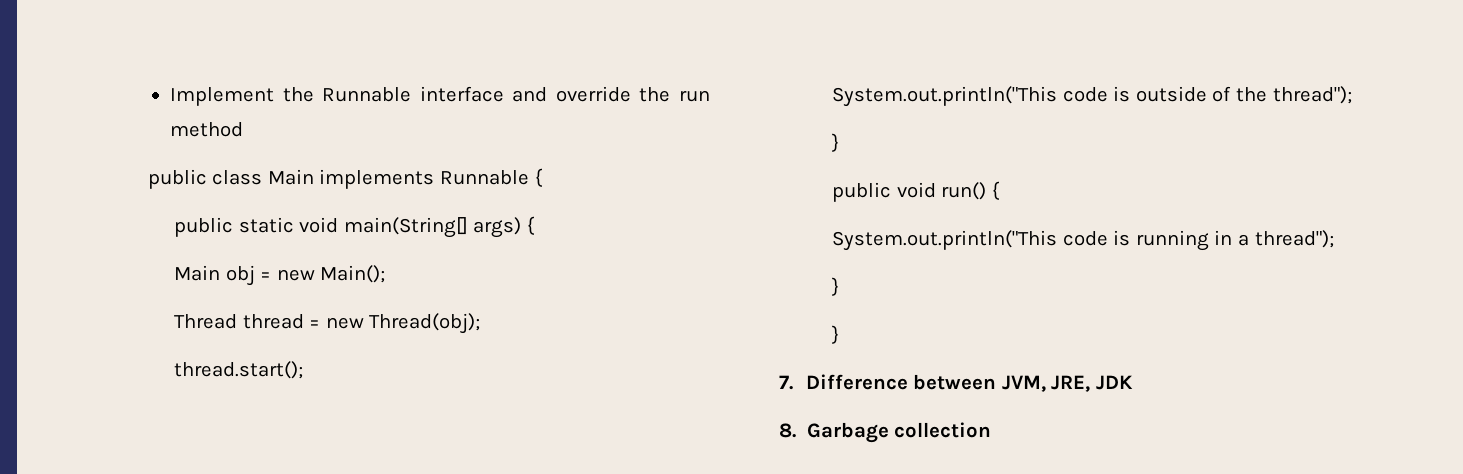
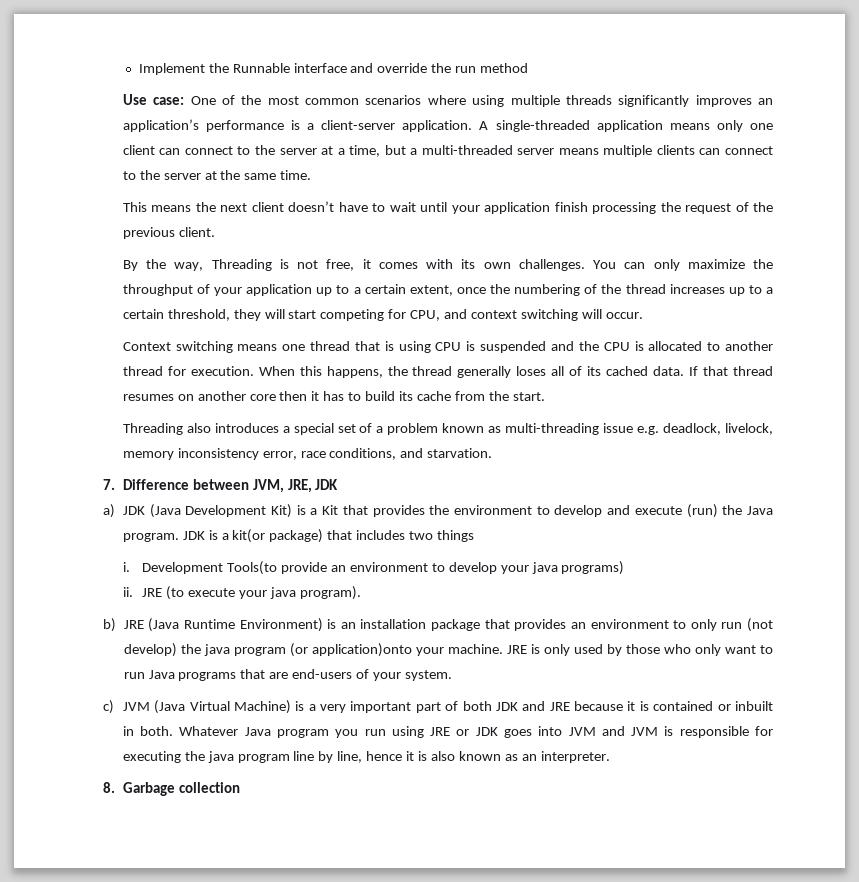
[147,168,542,189] [174,216,534,238] [174,265,386,286] [174,313,481,334] [174,361,304,379] [832,86,1352,107] [832,133,840,152] [832,181,999,202] [832,230,1334,251] [832,277,840,296] [832,325,840,344] public class Main implements Runnable { // public static void main(String[] args) { // Main obj = new Main(); // Thread thread = new Thread(obj); // thread.start(); // System.out.println("This code is outside of the thread"); // } // public void run() { // System.out.println("This code is running in a thread"); // } // } -> [122,94,774,107] [122,119,773,132] [122,145,774,157] [122,170,312,180] [122,201,774,214] [122,227,215,239] [122,259,774,271] [122,284,774,296] [122,309,643,321] [122,341,773,353] [122,366,774,378] [122,391,545,401] [122,423,774,435] [122,448,493,460] Use case: One of the most common scenarios where using multiple threads significantly improves an application’s performance is a client-server application. A single-threaded application means only one client can connect to the server at a time, but a multi-threaded server means multiple clients can connect to the server at the same time. // This means the next client doesn’t have to wait until your application finish processing the request of the previous client. // By the way, Threading is not free, it comes with its own challenges. You can only maximize the throughput of your application up to a certain extent, once the numbering of the thread increases up to a certain threshold, they will start competing for CPU, and context switching will occur. // Context switching means one thread that is using CPU is suspended and the CPU is allocated to another thread for execution. When this happens, the thread generally loses all of its cached data. If that thread resumes on another core then it has to build its cache from the start. // Threading also introduces a special set of a problem known as multi-threading issue e.g. deadlock, livelock, memory inconsistency error, race conditions, and starvation.
(1134, 382) none -> [103,504,773,518] [122,529,475,543] [122,561,625,575] [122,586,361,600] [103,618,773,632] [123,643,774,657] [123,669,452,681] [103,700,773,714] [122,726,774,738] [122,751,610,763] // a) JDK (Java Development Kit) is a Kit that provides the environment to develop and execute (run) the Java program. JDK is a kit(or package) that includes two things // i. Development Tools(to provide an environment to develop your java programs) // ii. JRE (to execute your java program). // b) JRE (Java Runtime Environment) is an installation package that provides an environment to only run (not develop) the java program (or application)onto your machine. JRE is only used by those who only want to run Java programs that are end-users of your system. // c) JVM (Java Virtual Machine) is a very important part of both JDK and JRE because it is contained or inbuilt in both. Whatever Java program you run using JRE or JDK goes into JVM and JVM is responsible for executing the java program line by line, hence it is also known as an interpreter.

